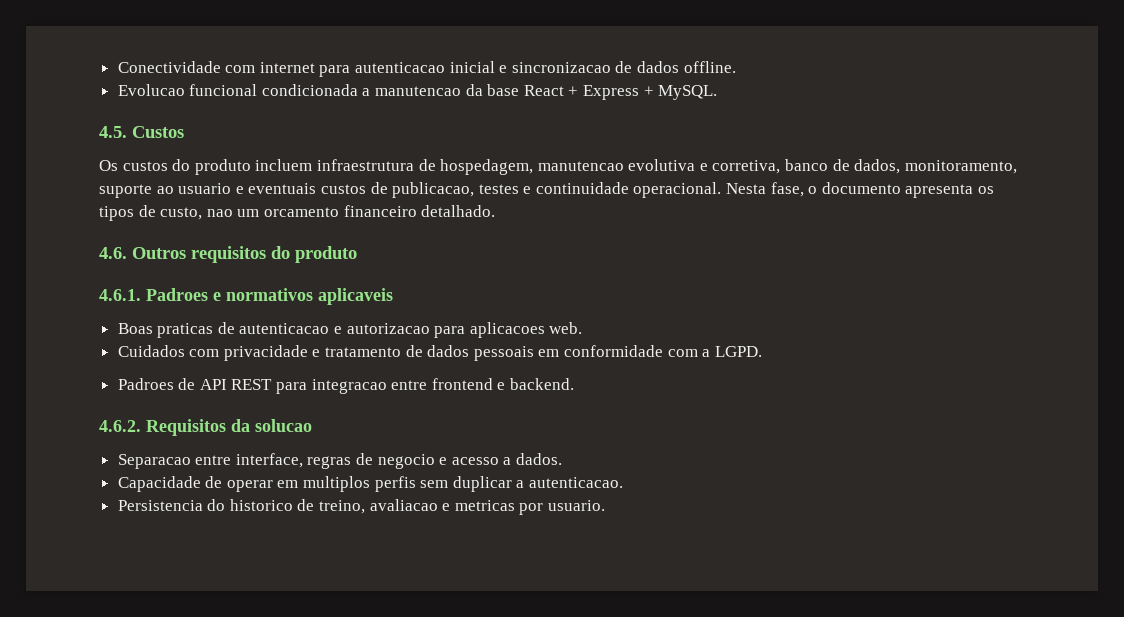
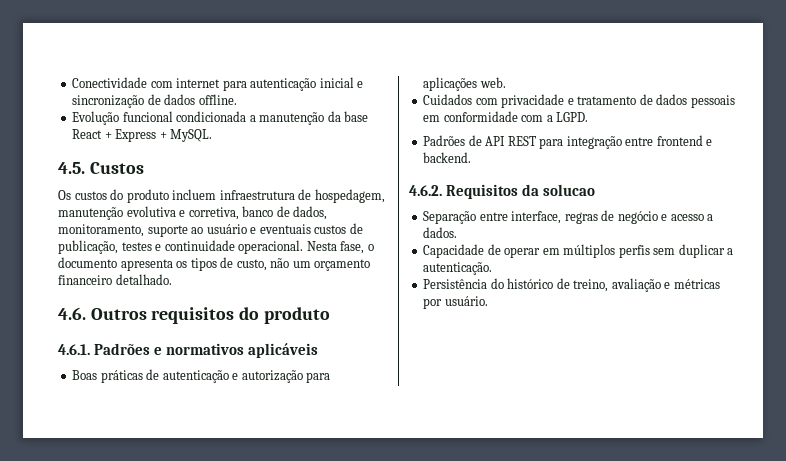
[355,62,446,73] autenticacao -> [250,78,317,91] autenticação
[511,62,611,73] sincronizacao -> [72,95,145,108] sincronização
[117,84,185,96] Evolucao -> [72,111,120,125] Evolução
[375,86,462,96] manutencao -> [259,112,325,125] manutenção
[537,161,624,171] manutencao -> [58,207,123,220] manutenção
[178,183,232,194] usuario -> [206,224,247,234] usuário
[392,182,475,198] publicacao, -> [58,240,118,254] publicação,
[206,207,339,217] nao um orcamento -> [270,258,371,271] não um orçamento
[146,288,208,301] Padroes -> [94,343,151,355] Padrões
[318,288,393,305] aplicaveis -> [248,343,319,358] aplicáveis
[157,322,545,338] praticas de autenticacao e autorizacao para aplicacoes -> [100,369,331,383] [423,77,478,91] práticas de autenticação e autorização para aplicações
[117,378,174,390] Padroes -> [423,135,466,146] Padrões
[311,379,387,394] integracao -> [566,136,622,149] integração
[117,454,191,469] Separacao -> [423,211,477,224] Separação
[377,454,435,469] negocio -> [617,211,658,224] negócio
[303,476,371,492] multiplos -> [563,244,616,258] múltiplos
[529,477,624,488] [117,499,606,515] autenticacao. // Persistencia do historico de treino, avaliacao e metricas por usuario. -> [423,262,493,275] [423,278,720,292] [423,296,488,309] autenticação. // Persistência do histórico de treino, avaliação e métricas por usuário.

